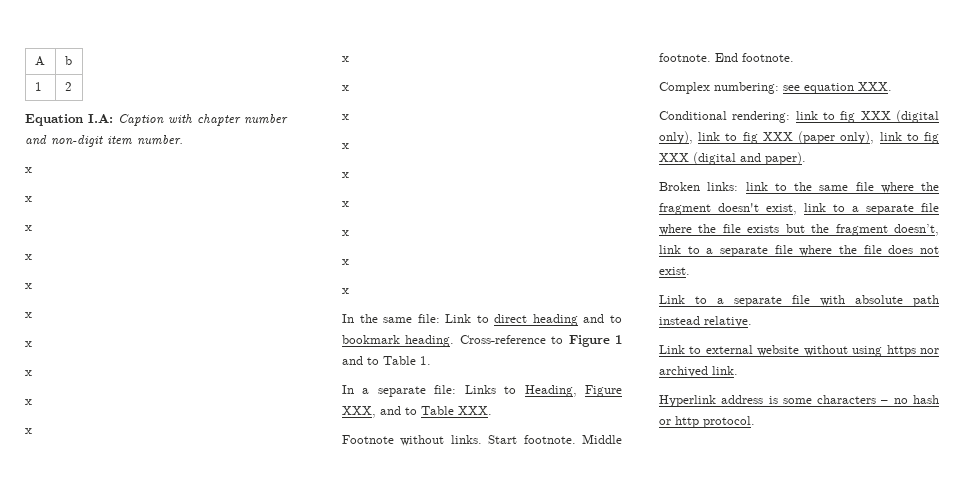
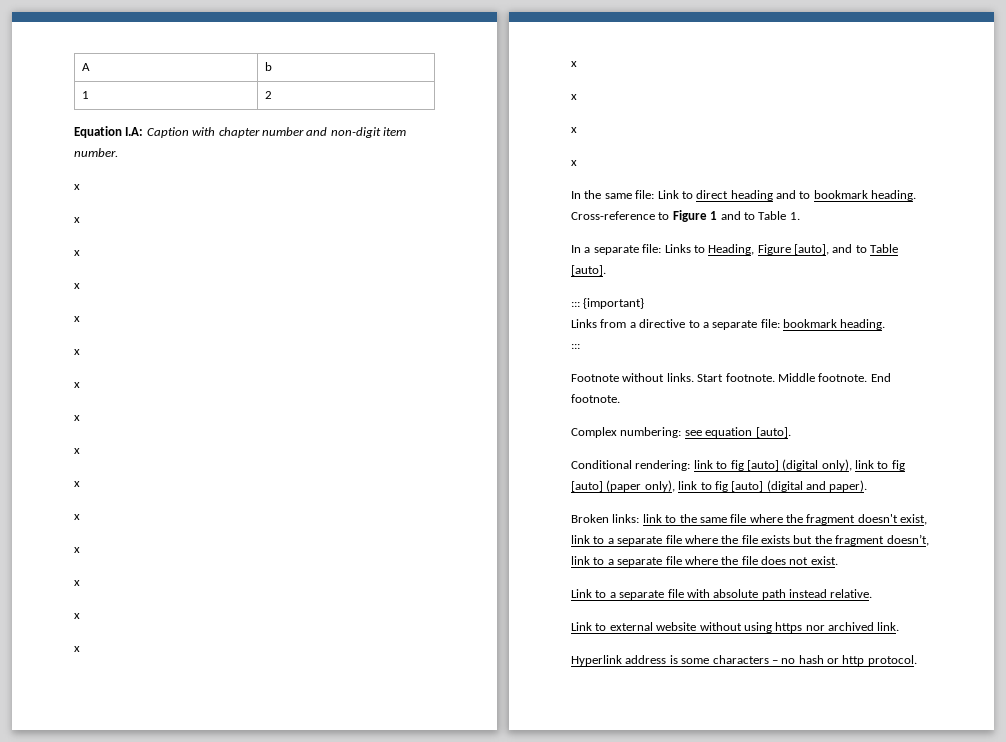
[342,406,492,418] XXX, and to Table XXX. -> [794,244,899,255] [571,265,606,276] [571,298,645,309] [571,319,886,330] [571,344,580,349] [auto], and to Table [auto]. // ::: {important} // Links from a directive to a separate file: bookmark heading. // :::
[858,82,892,91] XXX. -> [755,427,791,438] [auto].
[860,111,891,120] XXX -> [746,460,779,471] [auto]
[762,132,793,141] XXX -> [571,481,603,492] [auto]
[659,153,689,162] XXX -> [731,481,764,492] [auto]

